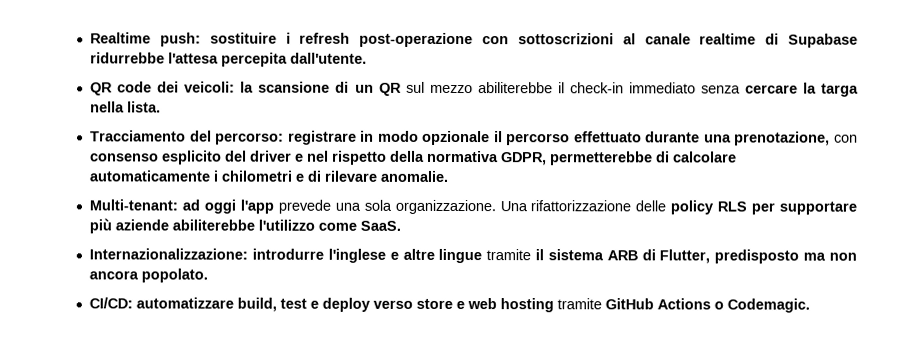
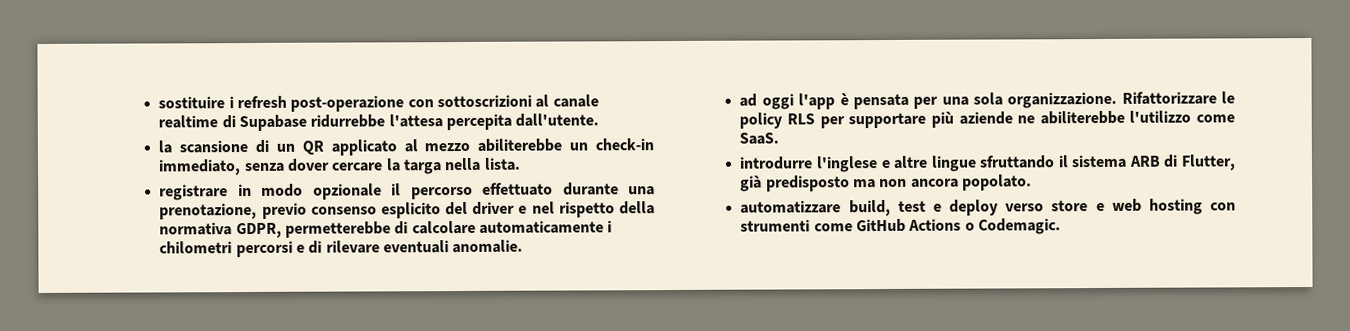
[90,32,202,47] Realtime push: -> (158, 102) none
[90,81,236,96] QR code dei veicoli: -> (600, 120) none
[405,81,741,94] sul mezzo abiliterebbe il check-in immediato senza -> [330,138,654,156] [158,158,331,176] applicato al mezzo abiliterebbe un check-in immediato, senza dover
[90,130,285,145] Tracciamento del percorso: -> (521, 164) none
[834,134,858,143] con -> [261,202,307,219] previo
(293, 176) none -> [235,240,293,258] percorsi
(378, 176) none -> [383,240,450,254] eventuali
[89,199,179,211] Multi-tenant: -> (524, 246) none
[277,199,667,215] prevede una sola organizzazione. Una rifattorizzazione delle -> [839,91,1235,110] è pensata per una sola organizzazione. Rifattorizzare le
(170, 225) none -> [1017,115,1036,124] ne
[89,248,249,260] Internazionalizzazione: -> (780, 138) none
[486,249,532,261] tramite -> [979,155,1056,169] sfruttando
(711, 256) none -> [740,175,763,192] già
[89,297,134,309] CI/CD: -> (1033, 182) none
[557,298,603,310] tramite -> [1210,202,1236,211] [740,219,853,232] con strumenti come

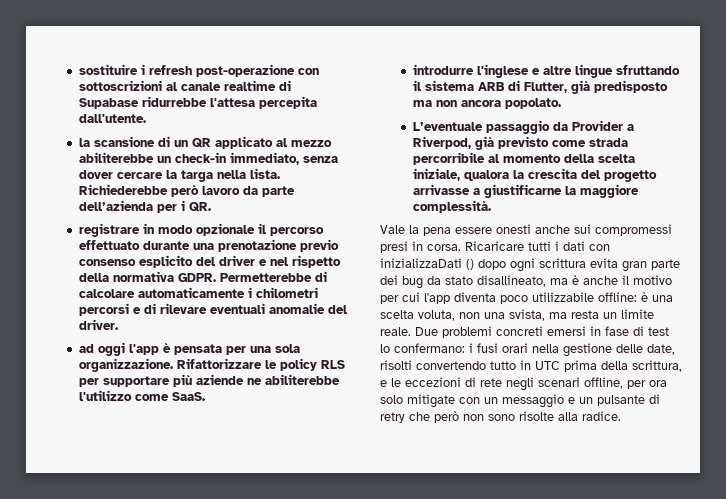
(521, 164) none -> [78,184,295,197] [78,200,211,213] Richiederebbe però lavoro da parte dell’azienda per i QR.
[159,202,258,220] prenotazione, -> [217,239,297,252] prenotazione
[235,221,392,239] GDPR, permetterebbe -> [177,273,312,282] GDPR. Permetterebbe
[452,239,524,254] anomalie. -> [268,303,348,314] [78,319,118,330] anomalie del driver.
[740,198,1236,217] [740,218,1062,235] automatizzare build, test e deploy verso store e web hosting con strumenti come GitHub Actions o Codemagic. -> [412,120,634,134] [412,136,628,150] [412,152,635,165] [412,168,657,182] [412,184,639,198] [412,200,491,213] [380,224,672,236] [380,241,610,253] [380,258,680,272] [380,275,672,289] [380,292,673,304] [380,309,654,321] [380,326,669,338] [380,343,675,357] [380,360,682,372] [380,377,667,391] [380,394,660,408] [380,411,621,423] L’eventuale passaggio da Provider a Riverpod, già previsto come strada percorribile al momento della scelta iniziale, qualora la crescita del progetto arrivasse a giustificarne la maggiore complessità. // Vale la pena essere onesti anche sui compromessi presi in corsa. Ricaricare tutti i dati con inizializzaDati () dopo ogni scrittura evita gran parte dei bug da stato disallineato, ma è anche il motivo per cui l'app diventa poco utilizzabile offline: è una scelta voluta, non una svista, ma resta un limite reale. Due problemi concreti emersi in fase di test lo confermano: i fusi orari nella gestione delle date, risolti convertendo tutto in UTC prima della scrittura, e le eccezioni di rete negli scenari offline, per ora solo mitigate con un messaggio e un pulsante di retry che però non sono risolte alla radice.

